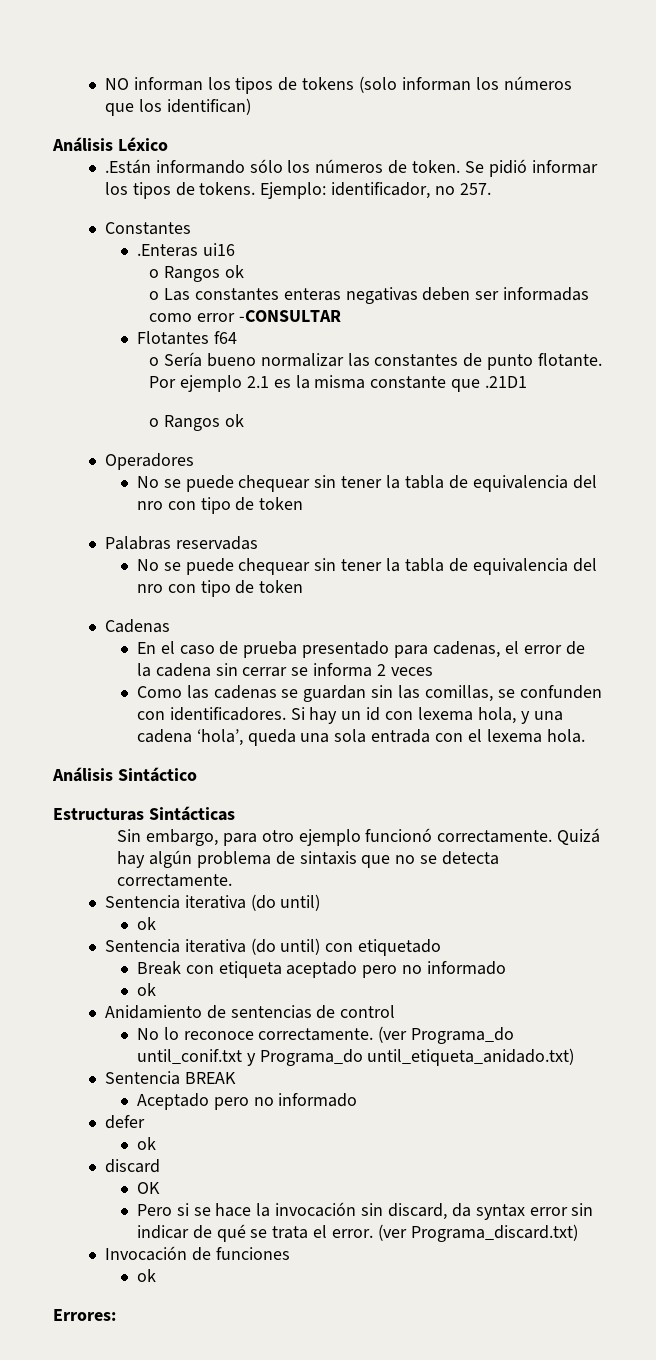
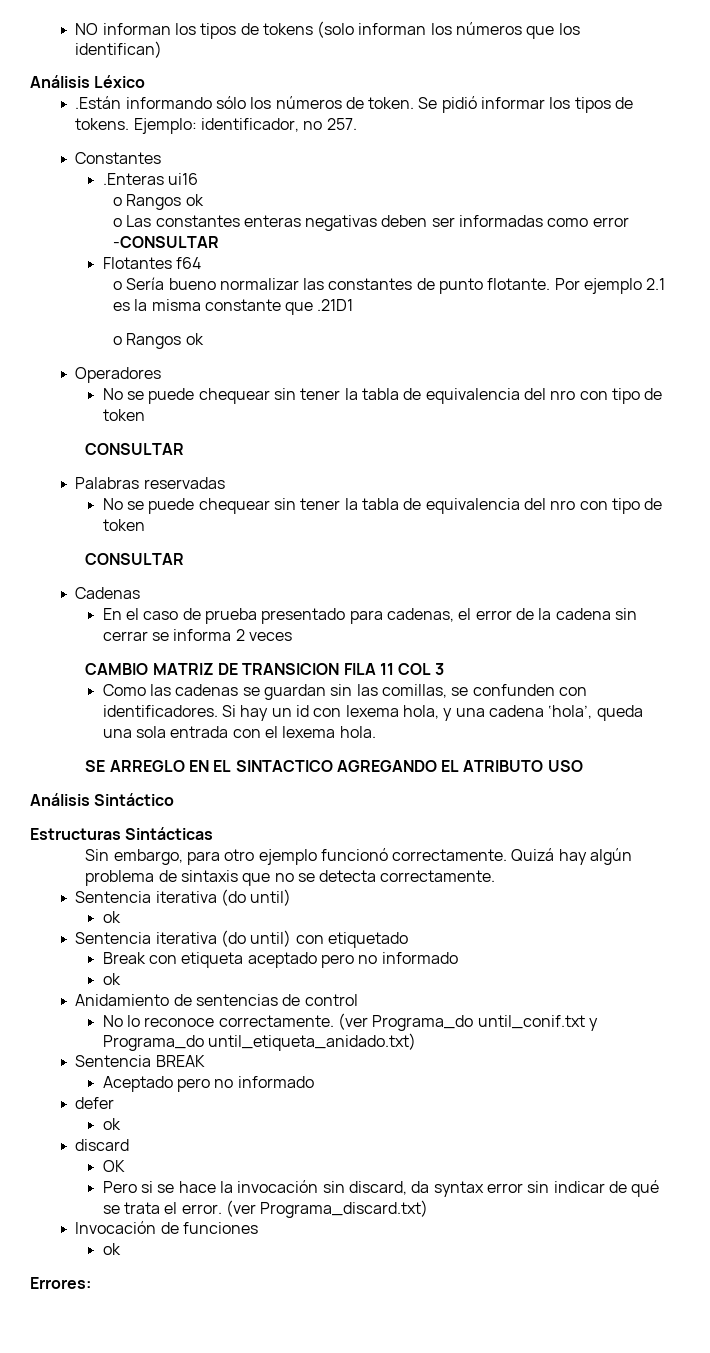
(304, 503) none -> [85,443,185,455] // CONSULTAR
(304, 586) none -> [85,553,185,565] // CONSULTAR
(433, 671) none -> [85,663,445,675] // CAMBIO MATRIZ DE TRANSICION FILA 11 COL 3
(585, 736) none -> [85,760,583,772] // SE ARREGLO EN EL SINTACTICO AGREGANDO EL ATRIBUTO USO

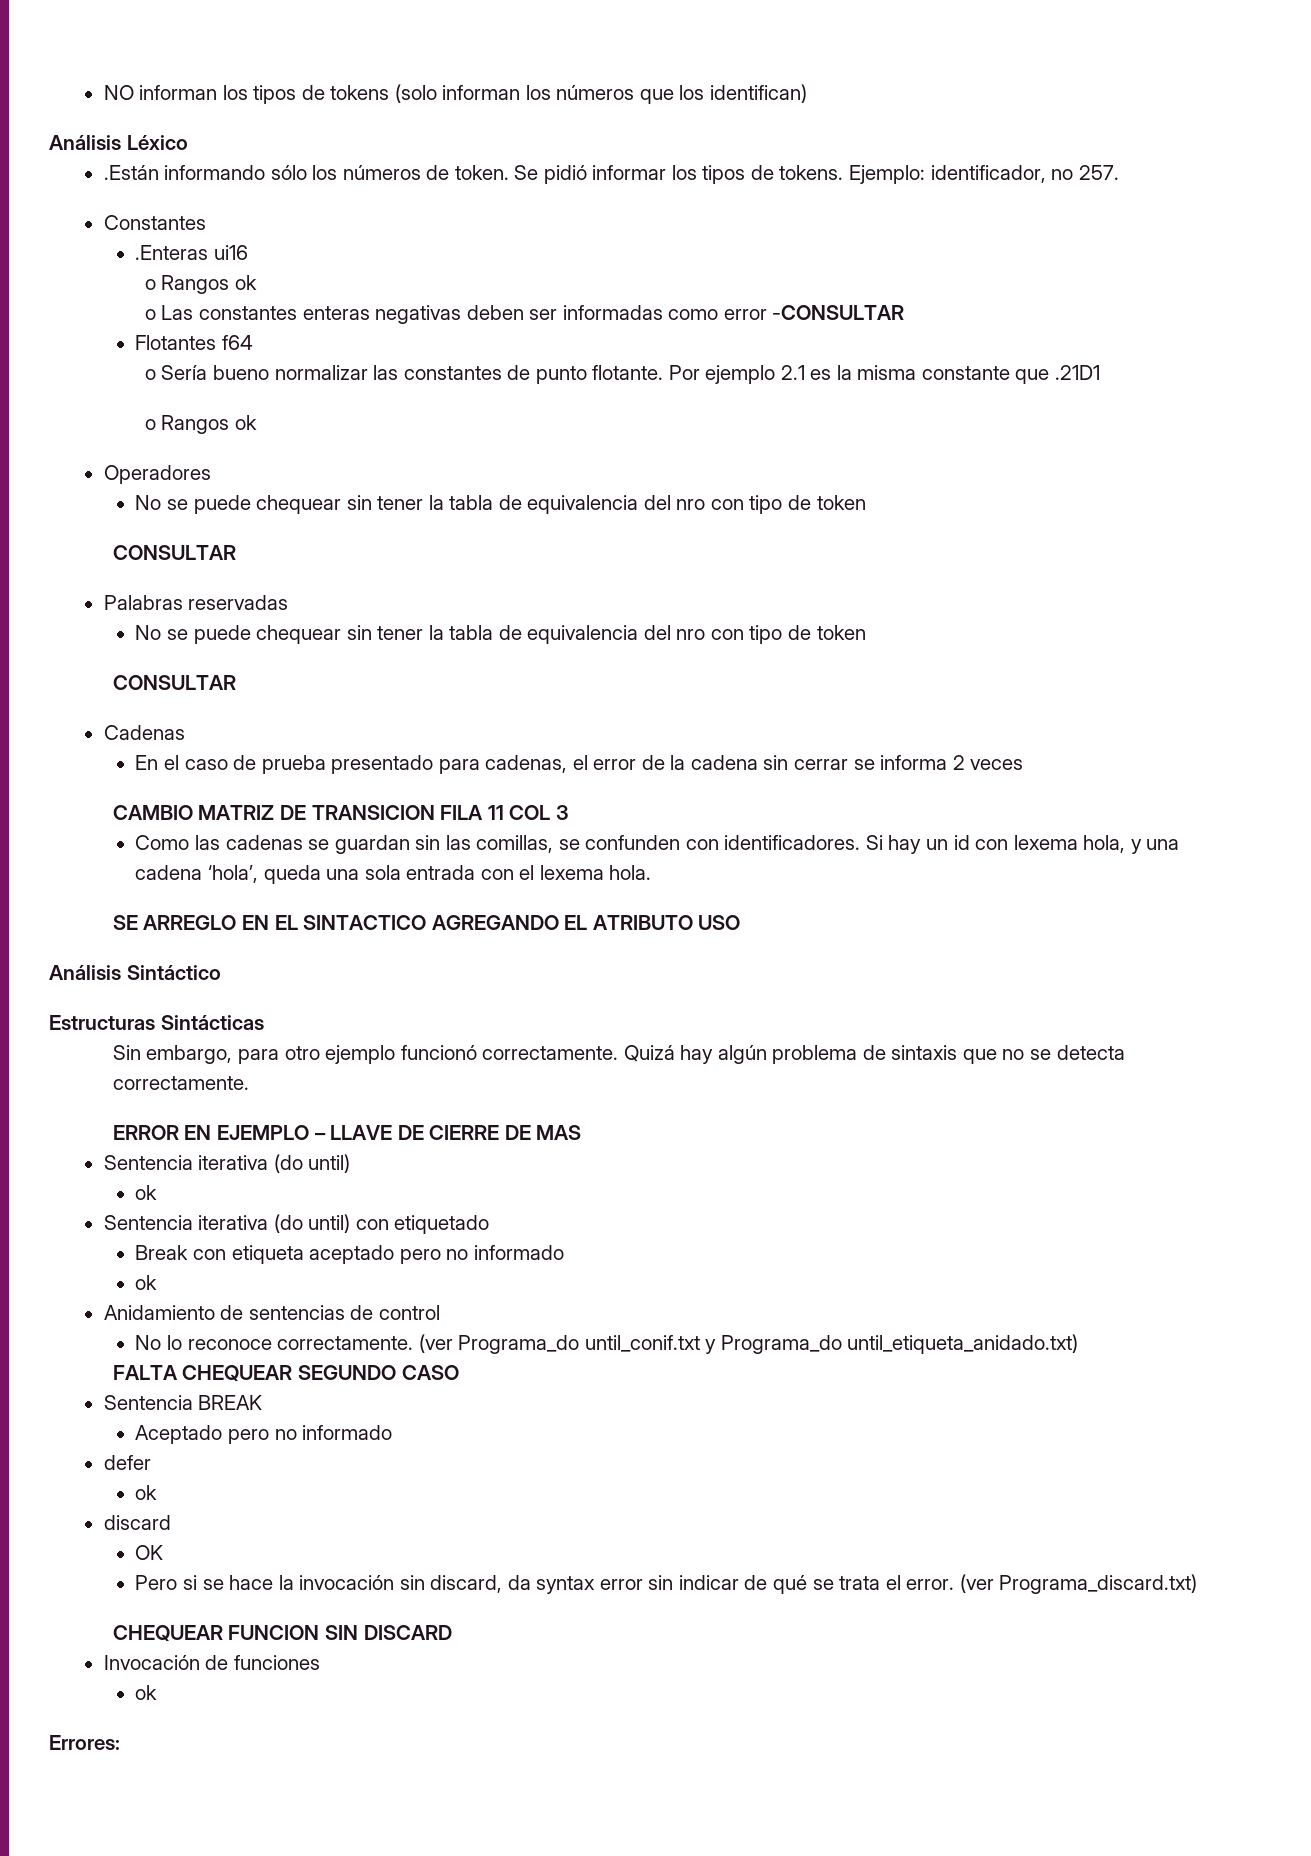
(496, 876) none -> [112,1125,582,1140] // ERROR EN EJEMPLO – LLAVE DE CIERRE DE MAS
(417, 1042) none -> [112,1365,459,1382] // FALTA CHEQUEAR SEGUNDO CASO
(429, 1209) none -> [112,1625,452,1642] // CHEQUEAR FUNCION SIN DISCARD

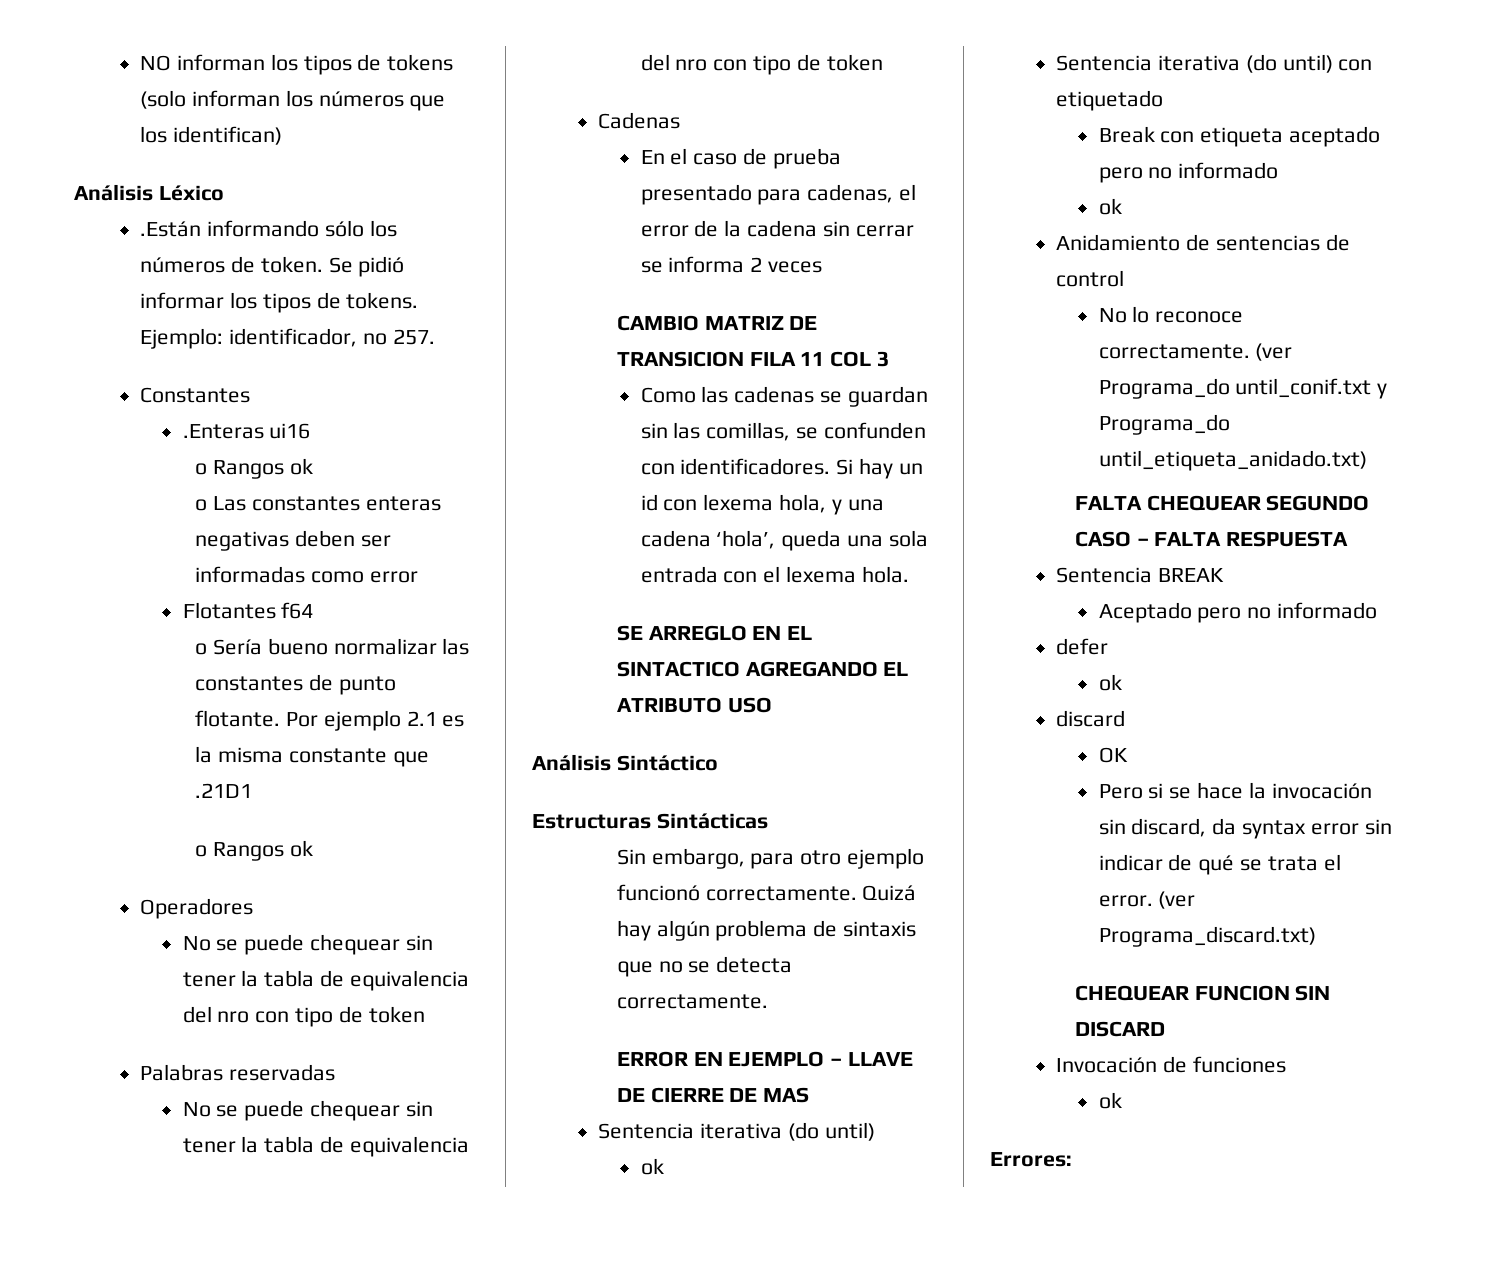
[772,305,905,320] -CONSULTAR -> (418, 577) none
[112,545,236,560] // CONSULTAR -> (425, 1014) none
[112,675,236,690] // CONSULTAR -> (883, 62) none
(459, 1372) none -> [1136,531,1349,547] – FALTA RESPUESTA

